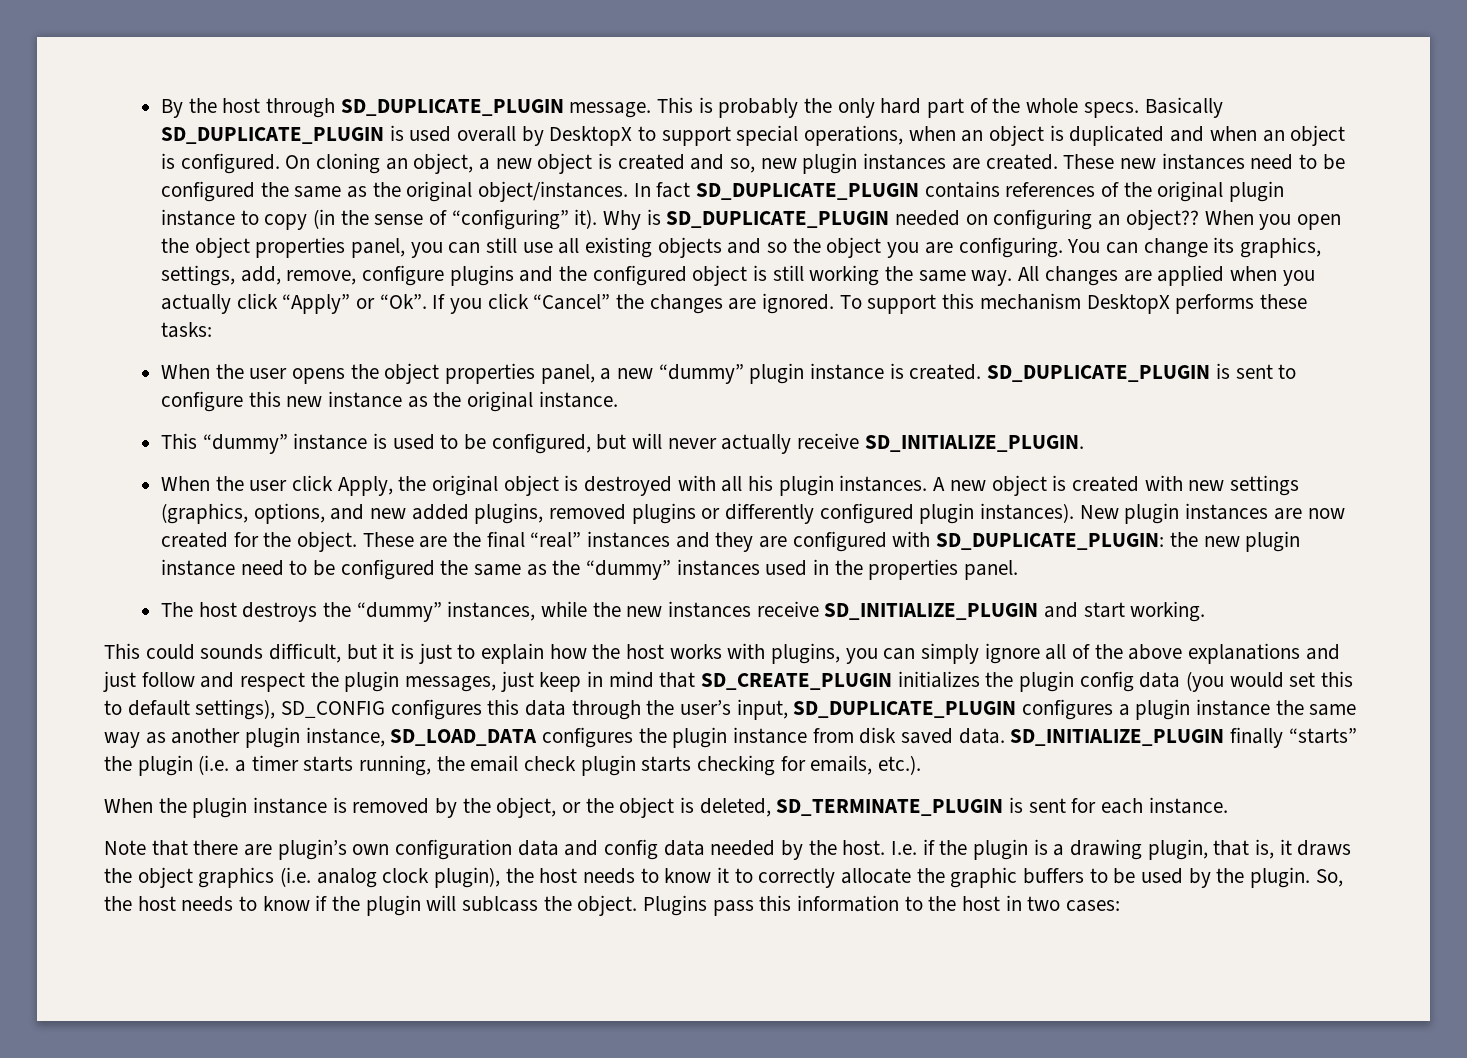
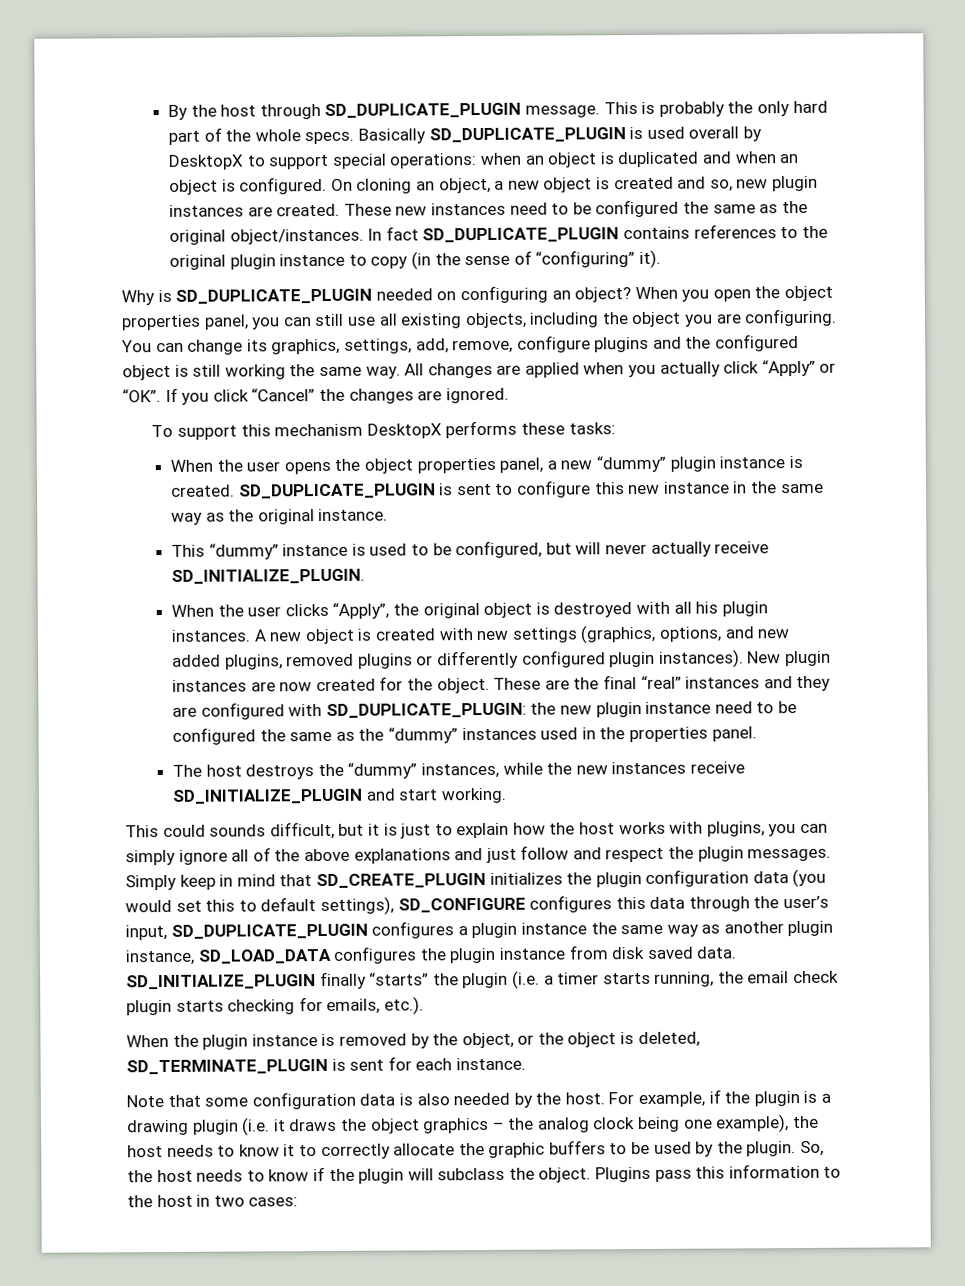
[804,125,904,146] operations, -> [389,153,478,169] operations:
[1101,182,1120,197] of -> [780,227,799,239] to
(598, 219) none -> (662, 259) //
[1125,209,1199,230] object?? -> [574,287,632,303] object?
[657,237,788,258] objects and so -> [464,312,600,329] objects, including
[379,294,427,309] “Ok”. -> [122,389,161,403] “OK”.
(835, 303) none -> (509, 395) //
(403, 399) none -> [732,481,824,494] [171,512,204,525] in the same way
[292,475,393,496] click Apply, -> [284,602,390,619] clicks “Apply”,
[405,671,534,692] messages, just -> [747,848,832,862] [125,874,177,891] messages. Simply
[1079,671,1134,692] config -> [645,869,750,887] configuration
[281,701,386,718] SD_CONFIG -> [397,897,526,913] SD_CONFIGURE
[193,839,705,860] there are plugin’s own configuration data and config data -> [204,1091,450,1110] some configuration data is also
[891,841,918,855] I.e. -> [608,1091,706,1108] For example,
[1147,839,1275,860] plugin, that is, -> [191,1117,271,1136] plugin (i.e.
[280,867,501,888] (i.e. analog clock plugin), -> [492,1114,790,1133] – the analog clock being one example),
[462,896,539,912] sublcass -> [437,1167,506,1181] subclass

